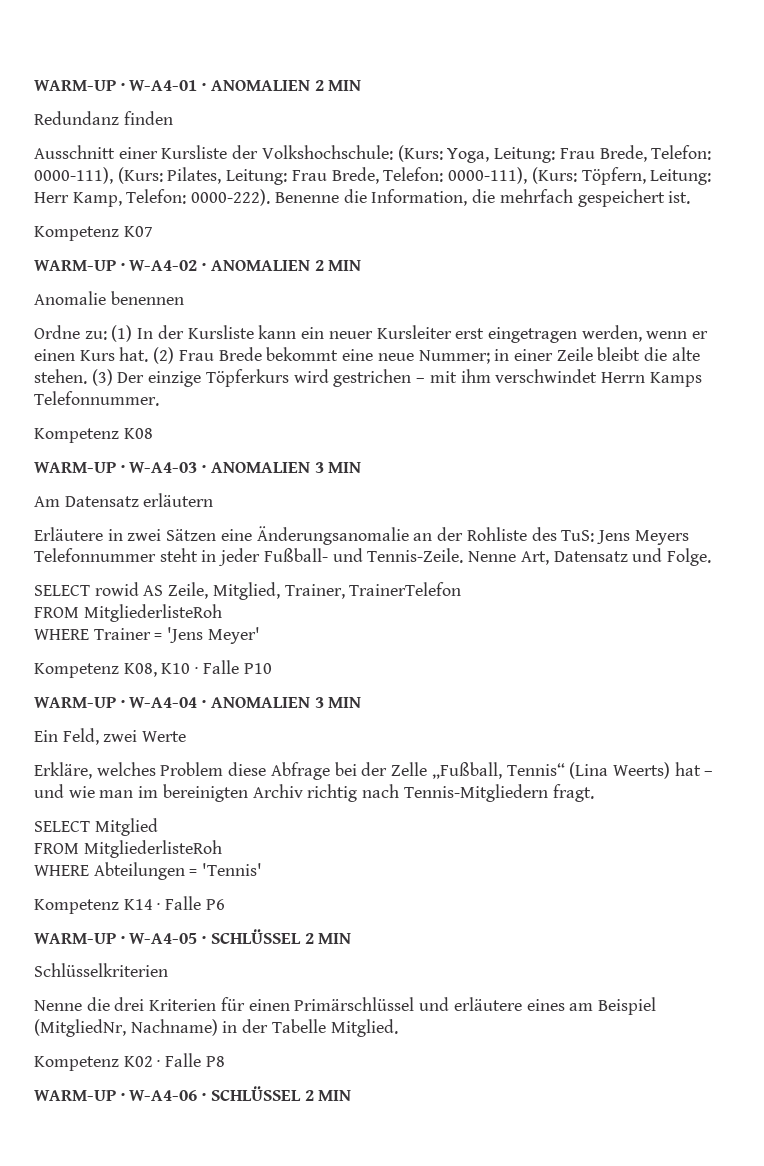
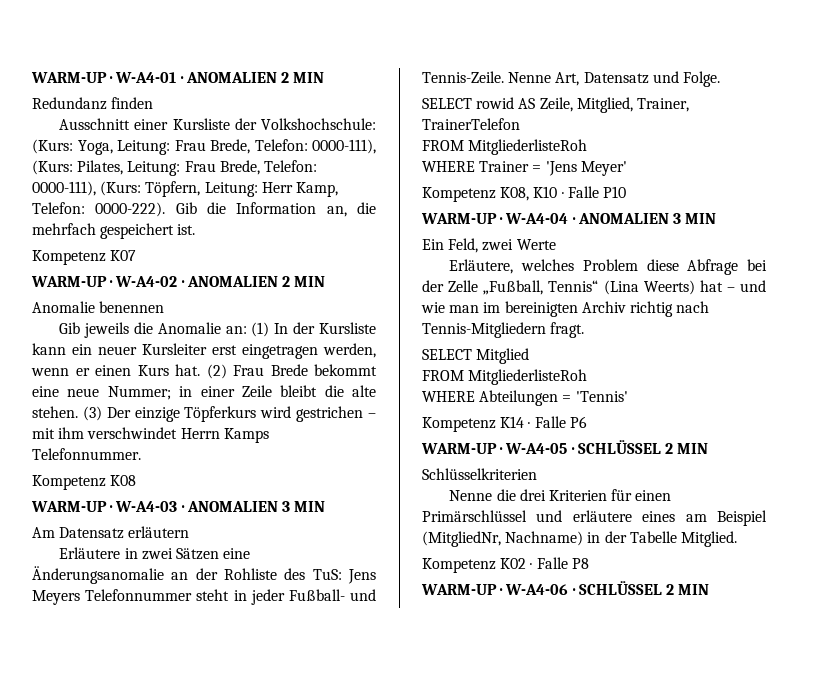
[274,189,468,206] Benenne die Information, -> [175,202,347,217] Gib die Information an,
[34,325,107,340] Ordne zu: -> [59,322,247,338] Gib jeweils die Anomalie an:
[34,762,92,779] Erkläre, -> [449,259,514,274] Erläutere,

